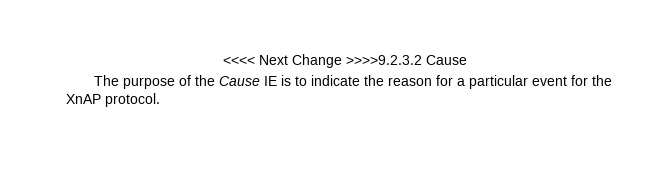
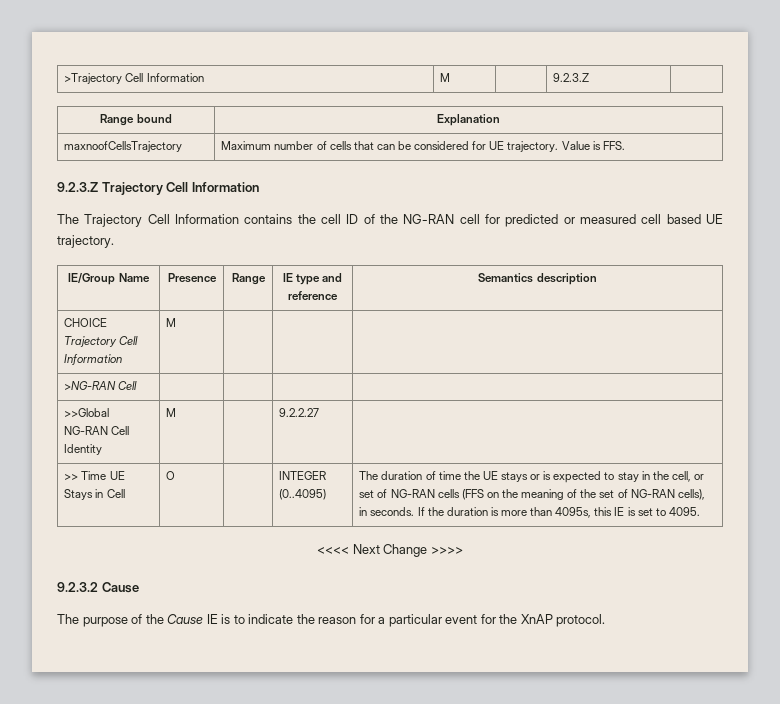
(223, 60) none -> [64,73,204,84] [440,73,451,82] [553,73,590,82] [100,114,172,126] [437,114,500,126] [64,141,183,152] [221,141,625,152] [57,182,259,195] [57,214,723,227] [57,235,114,248] [68,273,150,285] [167,273,217,283] [231,273,266,285] [282,273,343,285] [288,291,338,300] [478,273,597,285] [64,318,108,327] [64,336,139,347] [64,354,123,365] [166,318,177,327] [64,381,138,390] [64,408,110,417] [64,426,130,435] [64,444,103,455] [166,408,177,417] [279,408,320,417] [64,471,125,480] [64,489,125,500] [166,471,176,480] [279,471,327,480] [279,489,327,500] [359,471,704,483] [359,489,705,500] [359,507,700,518] >Trajectory Cell Information | M | | 9.2.3.Z | // Range bound | Explanation // maxnoofCellsTrajectory | Maximum number of cells that can be considered for UE trajectory. Value is FFS. // 9.2.3.Z Trajectory Cell Information // The Trajectory Cell Information contains the cell ID of the NG-RAN cell for predicted or measured cell based UE trajectory. // IE/Group Name | Presence | Range | IE type and reference | Semantics description // CHOICE Trajectory Cell Information | M | | | // >NG-RAN Cell | | | | // >>Global NG-RAN Cell Identity | M | | 9.2.2.27 | // >> Time UE Stays in Cell | O | | INTEGER (0..4095) | The duration of time the UE stays or is expected to stay in the cell, or set of NG-RAN cells (FFS on the meaning of the set of NG-RAN cells), in seconds. If the duration is more than 4095s, this IE is set to 4095. //
[346,55,422,65] >>>>9.2.3.2 -> [430,547,463,554] [57,582,98,592] >>>> // 9.2.3.2

